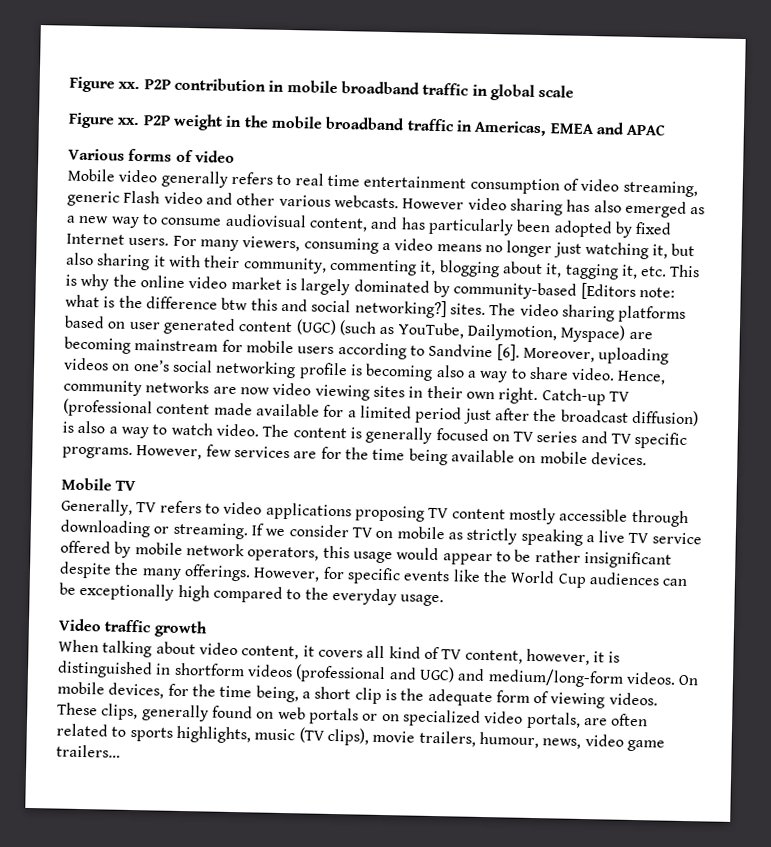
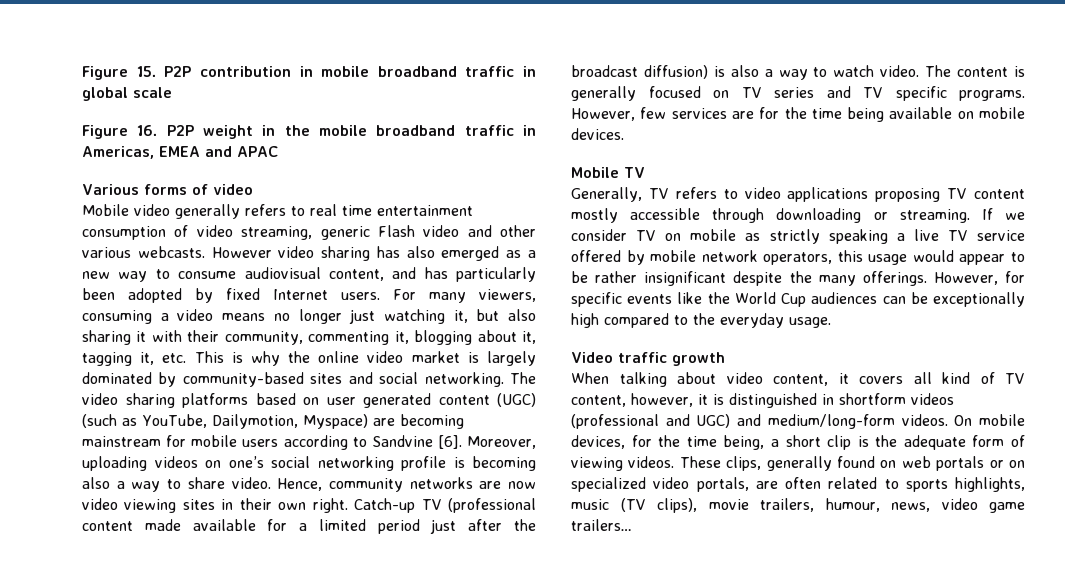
[69,76,141,93] Figure xx. -> [82,66,156,80] Figure 15.
[117,117,141,126] xx. -> [137,125,158,136] 16.
[580,282,675,300] [65,294,486,319] [Editors note: what is the difference btw this and social networking?] sites. -> [310,372,504,387] sites and social networking.

